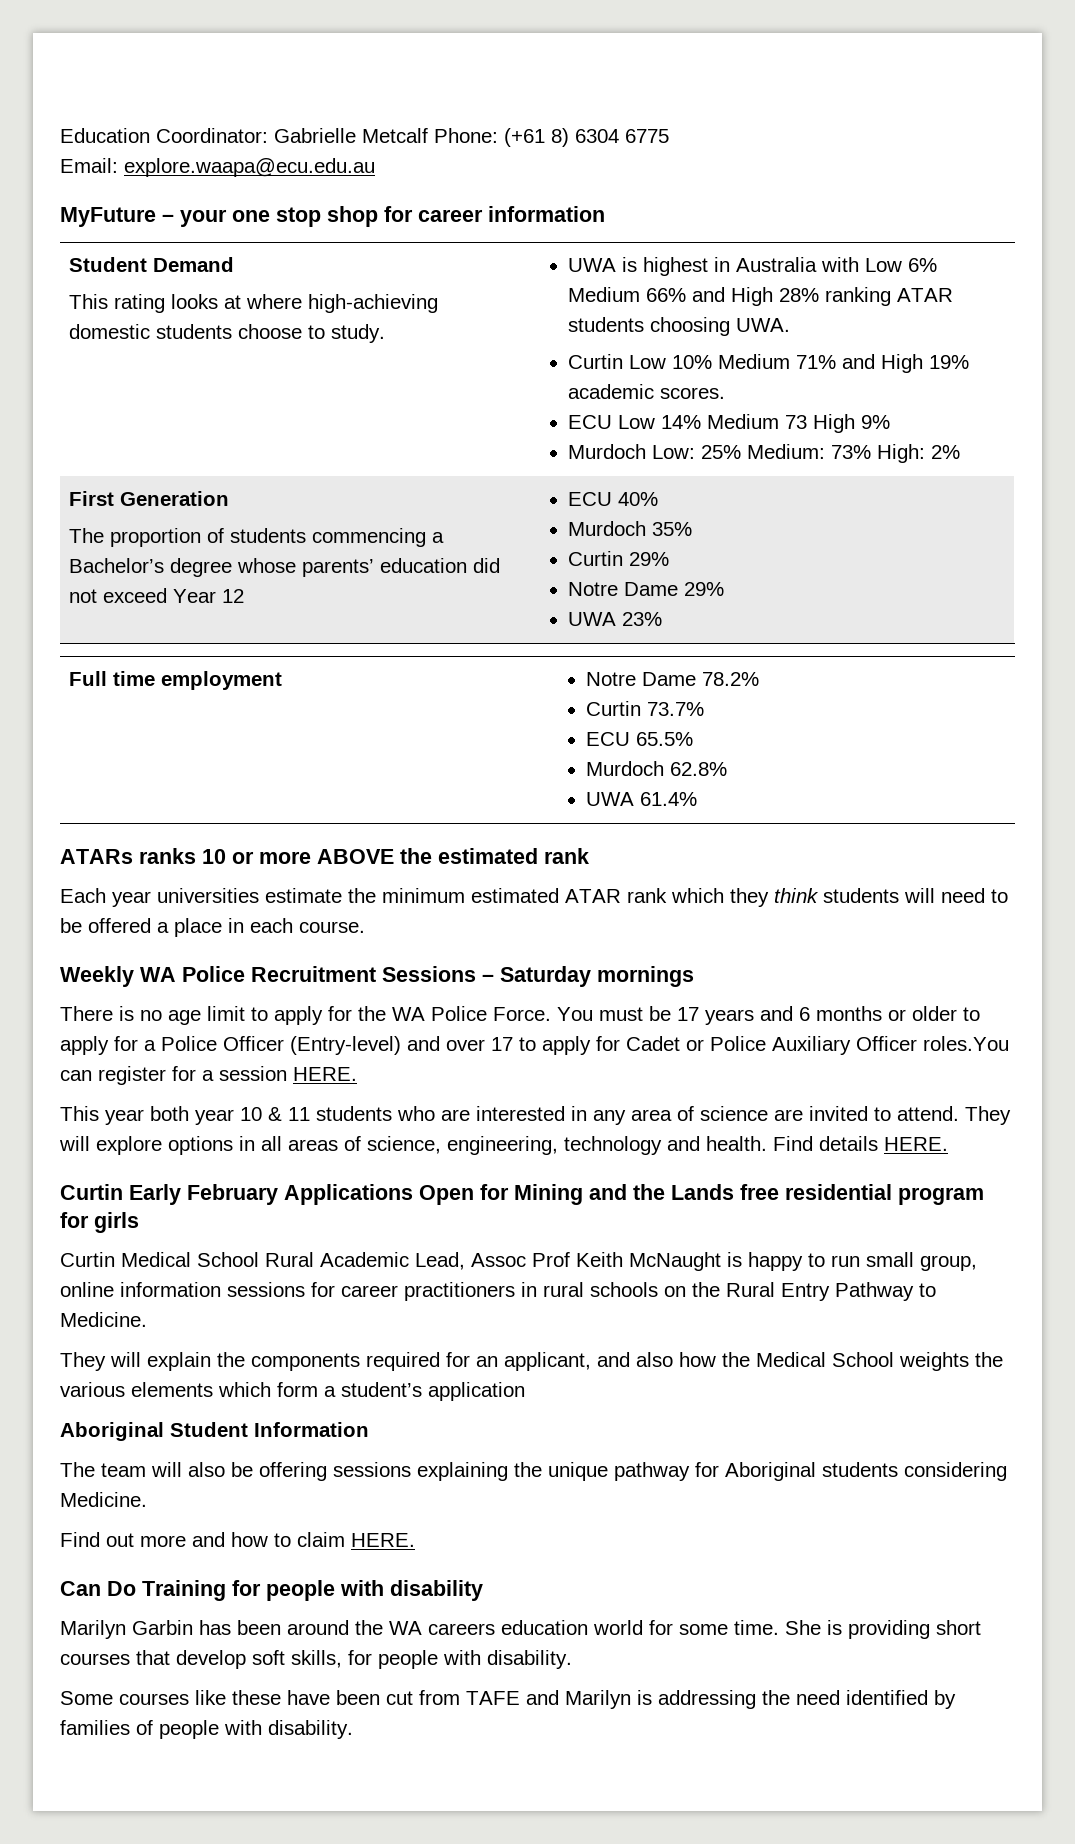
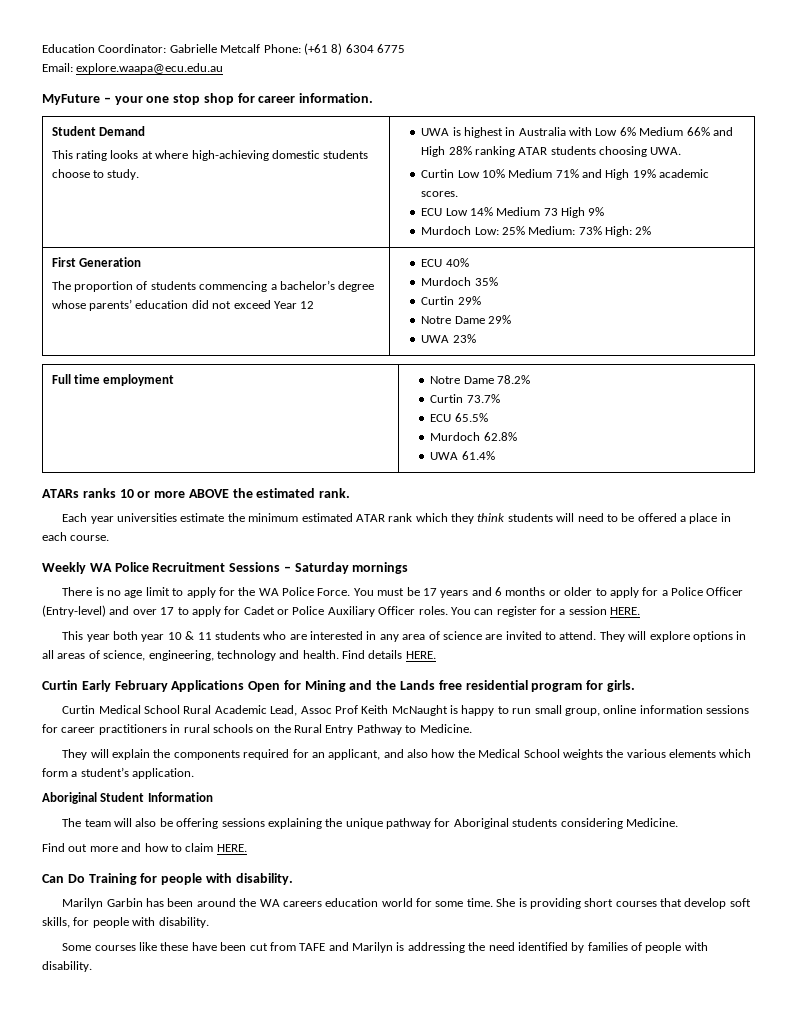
[488,206,605,222] information -> [299,93,374,103] information.
[69,558,165,573] Bachelor’s -> [279,280,335,290] bachelor’s
[544,848,589,864] rank -> [319,488,351,498] rank.
[923,1036,1009,1051] roles.You -> [418,606,471,615] roles. You
[94,1212,139,1233] girls -> [606,680,635,692] girls.
[428,1382,525,1401] application -> [132,768,195,779] application.
[390,1580,483,1601] disability -> [235,873,293,885] disability.

